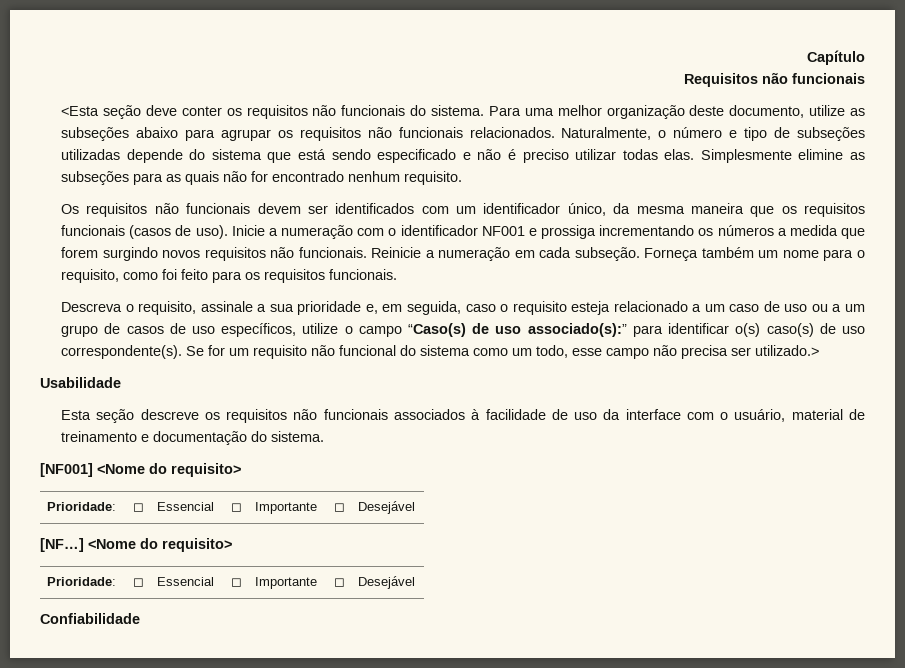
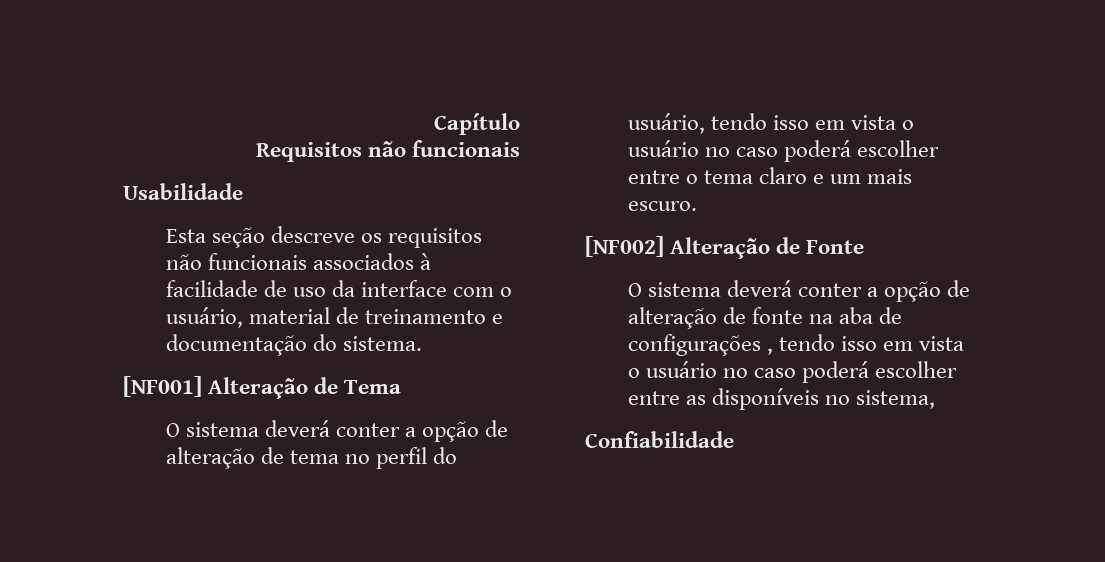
[61,105,865,119] [61,127,865,141] [61,149,866,163] [61,171,463,185] [61,203,865,217] [61,225,866,239] [61,247,865,261] [61,269,398,283] [61,301,866,315] [61,323,866,337] [61,345,820,359] // <Esta seção deve conter os requisitos não funcionais do sistema. Para uma melhor organização deste documento, utilize as subseções abaixo para agrupar os requisitos não funcionais relacionados. Naturalmente, o número e tipo de subseções utilizadas depende do sistema que está sendo especificado e não é preciso utilizar todas elas. Simplesmente elimine as subseções para as quais não for encontrado nenhum requisito. // Os requisitos não funcionais devem ser identificados com um identificador único, da mesma maneira que os requisitos funcionais (casos de uso). Inicie a numeração com o identificador NF001 e prossiga incrementando os números a medida que forem surgindo novos requisitos não funcionais. Reinicie a numeração em cada subseção. Forneça também um nome para o requisito, como foi feito para os requisitos funcionais. // Descreva o requisito, assinale a sua prioridade e, em seguida, caso o requisito esteja relacionado a um caso de uso ou a um grupo de casos de uso específicos, utilize o campo “Caso(s) de uso associado(s):” para identificar o(s) caso(s) de uso correspondente(s). Se for um requisito não funcional do sistema como um todo, esse campo não precisa ser utilizado.> -> (520, 148) none
[97,463,241,477] [47,502,117,511] [132,503,144,512] [157,502,215,511] [230,503,242,512] [255,502,318,514] [333,503,345,512] [358,501,416,514] [40,538,232,552] [47,577,117,586] [132,578,144,587] [157,577,215,586] [230,578,242,587] [255,577,318,589] [333,578,345,587] [358,576,416,589] <Nome do requisito> // Prioridade: | ◻ | Essencial | ◻ | Importante | ◻ | Desejável // [NF…] <Nome do requisito> // Prioridade: | ◻ | Essencial | ◻ | Importante | ◻ | Desejável -> [208,377,402,399] [166,420,509,442] [166,447,458,469] [628,113,915,134] [628,140,940,162] [628,167,913,184] [628,201,698,211] [585,236,865,259] [628,280,971,302] [628,307,903,329] [628,334,965,356] [628,361,958,383] [628,388,936,410] Alteração de Tema // O sistema deverá conter a opção de alteração de tema no perfil do usuário, tendo isso em vista o usuário no caso poderá escolher entre o tema claro e um mais escuro. // [NF002] Alteração de Fonte // O sistema deverá conter a opção de alteração de fonte na aba de configurações , tendo isso em vista o usuário no caso poderá escolher entre as disponíveis no sistema,

